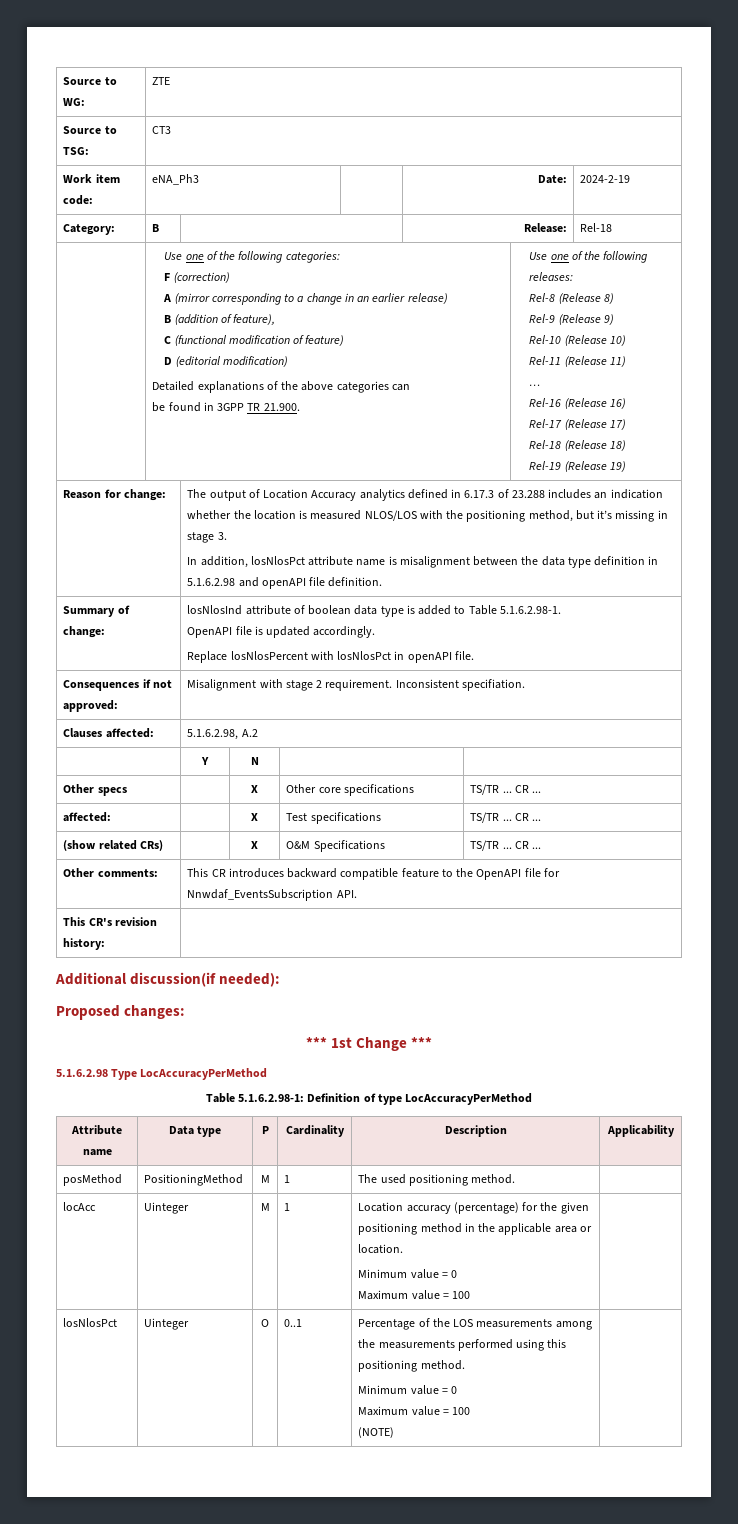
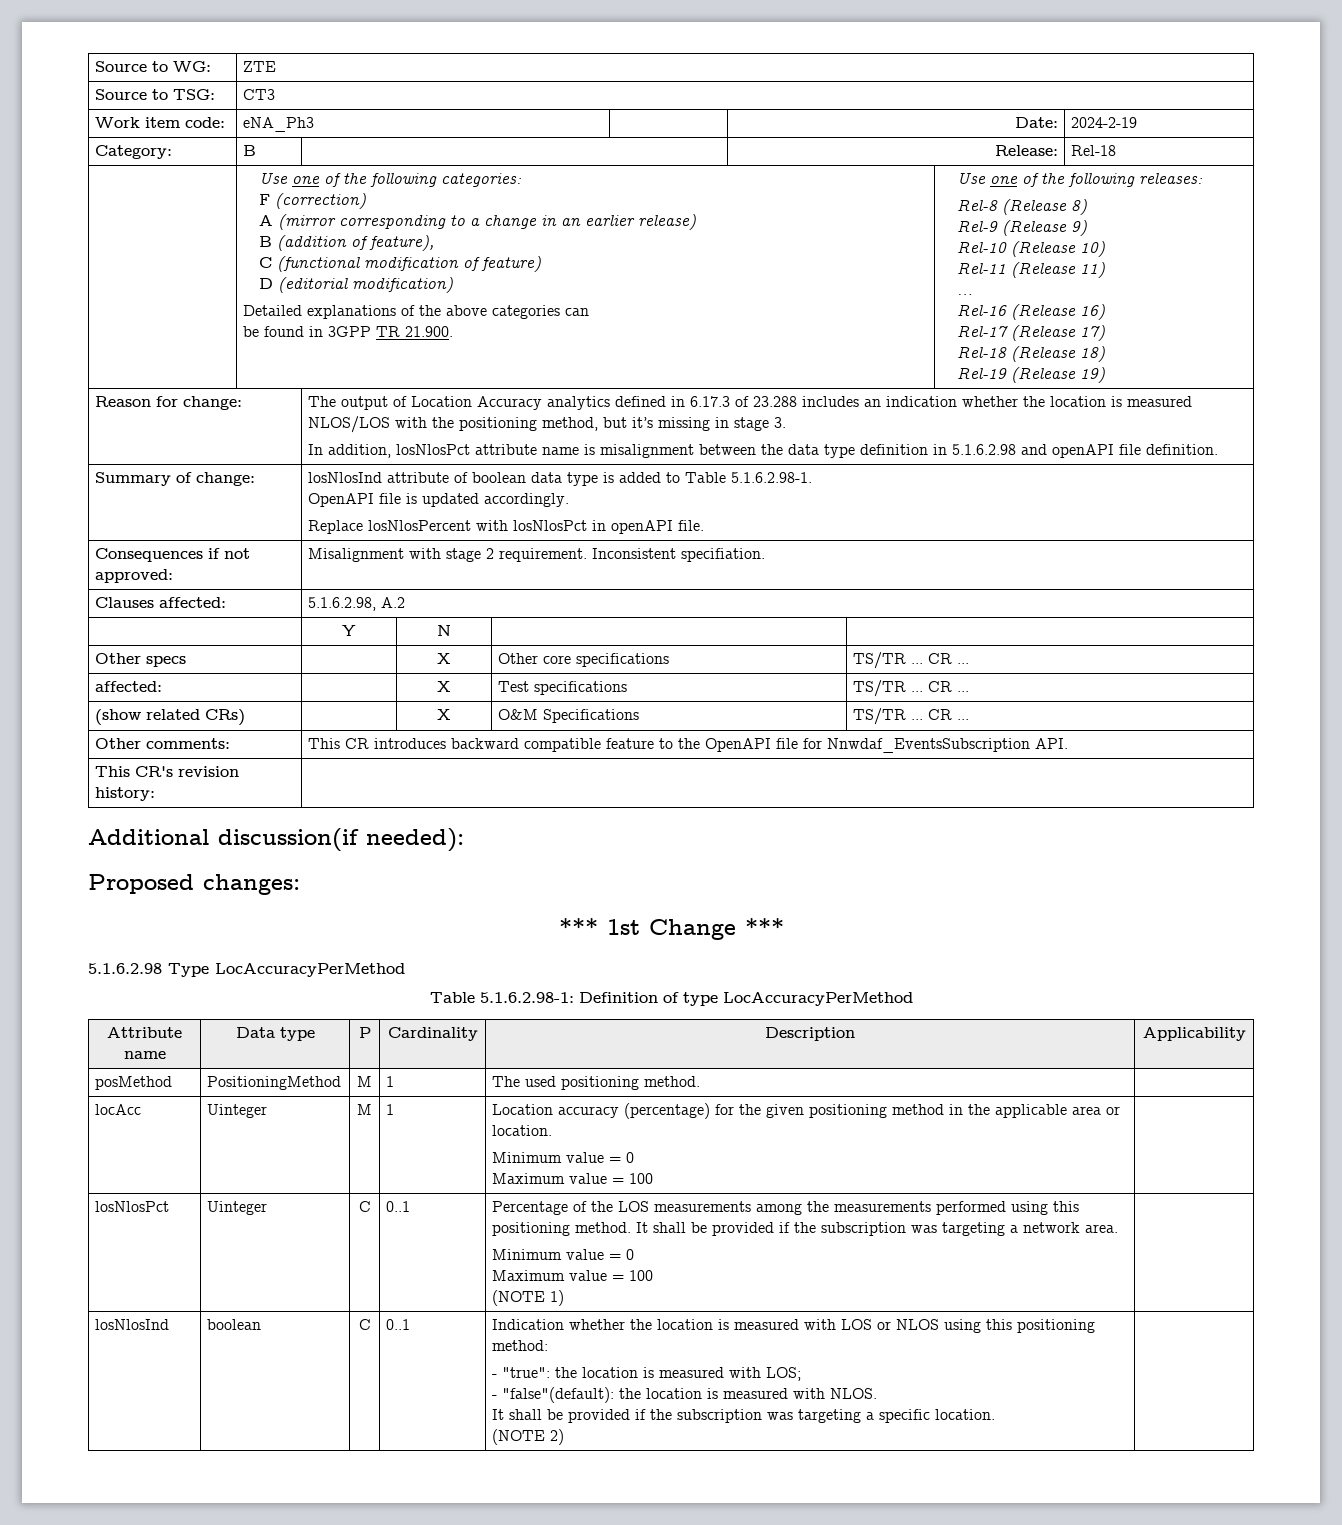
[261,1319,269,1327] O -> [358,1201,371,1212] C
(465, 1365) none -> [636,1222,1119,1236] It shall be provided if the subscription was targeting a network area.
[358,1427,395,1438] (NOTE) -> [492,1290,565,1306] [95,1319,170,1330] [207,1319,262,1330] [358,1319,371,1330] [386,1319,411,1330] [492,1319,1096,1333] [492,1340,549,1351] [492,1367,802,1381] [492,1387,878,1403] [492,1409,996,1423] [492,1429,565,1445] (NOTE 1) | // losNlosInd | boolean | C | 0..1 | Indication whether the location is measured with LOS or NLOS using this positioning method: // - "true": the location is measured with LOS; // - "false"(default): the location is measured with NLOS. // It shall be provided if the subscription was targeting a specific location. // (NOTE 2)

